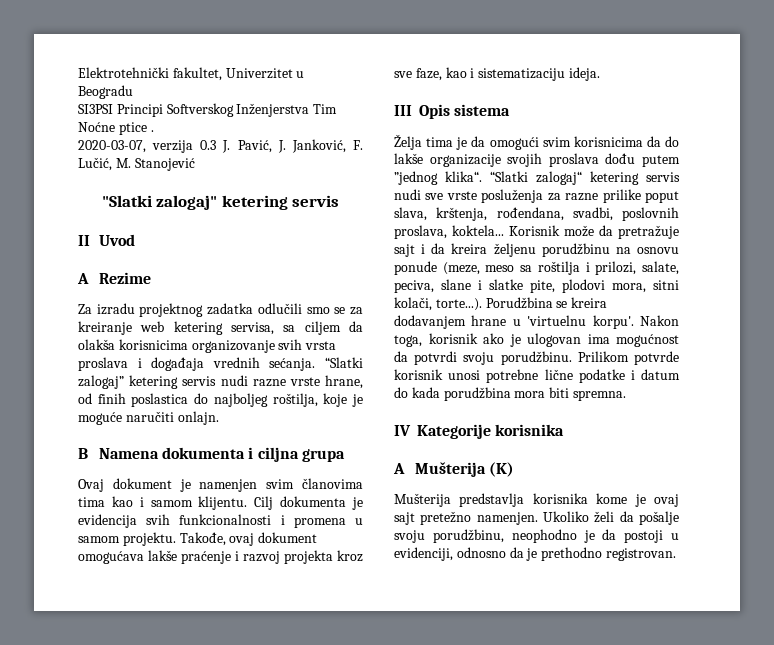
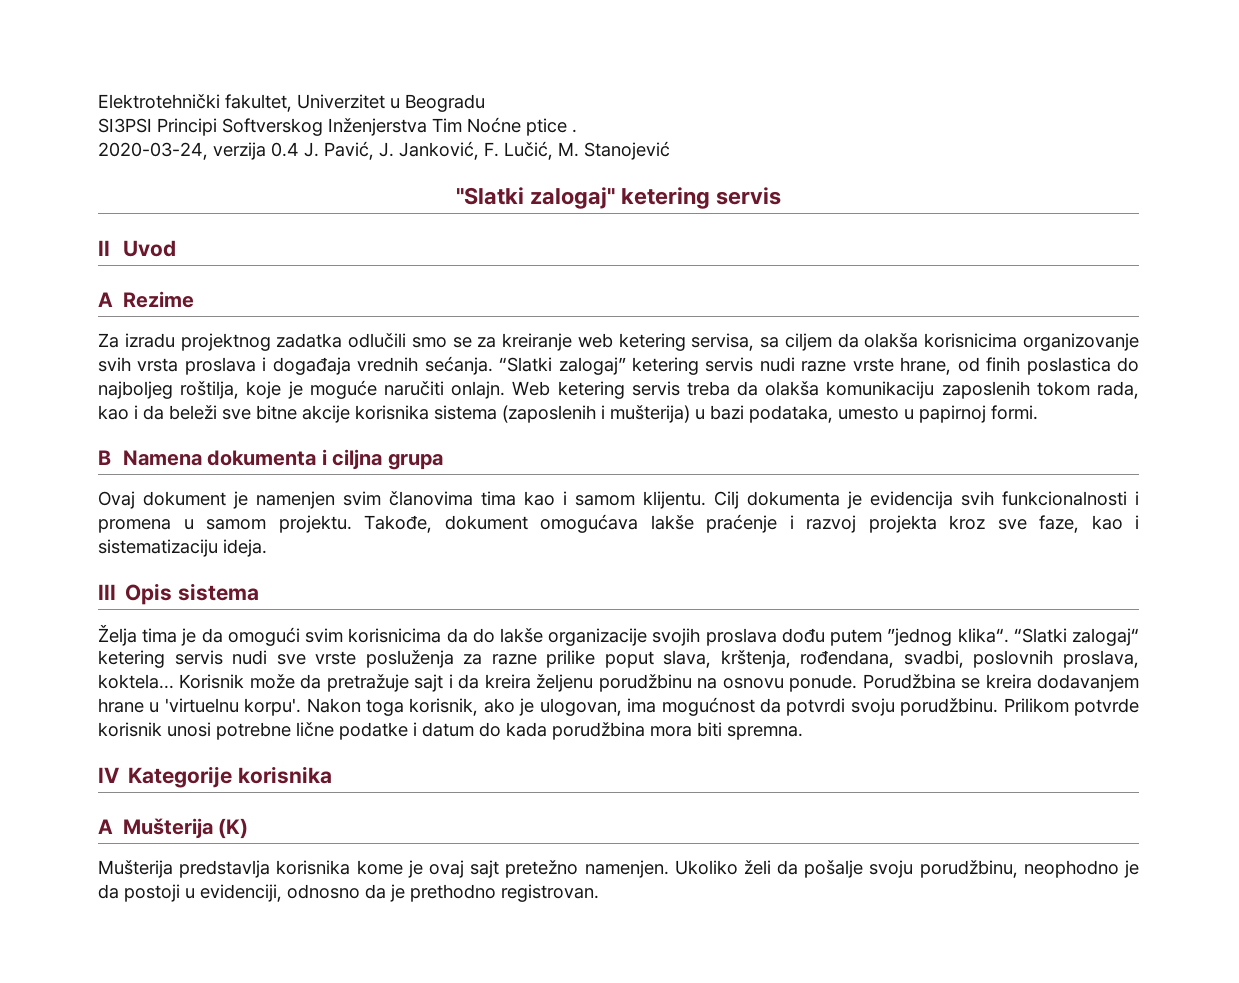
[78,140,217,153] 2020-03-07, verzija 0.3 -> [98,142,299,160] 2020-03-24, verzija 0.4
(219, 418) none -> [512,381,1139,399] [98,405,1038,423] Web ketering servis treba da olakša komunikaciju zaposlenih tokom rada, kao i da beleži sve bitne akcije korisnika sistema (zaposlenih i mušterija) u bazi podataka, umesto u papirnoj formi.
[229,533,255,546] ovaj -> (432, 524) none
[394,261,679,275] [394,279,679,293] [394,297,482,311] ponude (meze, meso sa roštilja i prilozi, salate, peciva, slane i slatke pite, plodovi mora, sitni kolači, torte...). -> [789,674,858,692] ponude.
[394,333,478,347] toga, korisnik -> [366,698,479,716] toga korisnik,
[527,333,581,347] ulogovan -> [539,698,622,716] ulogovan,

